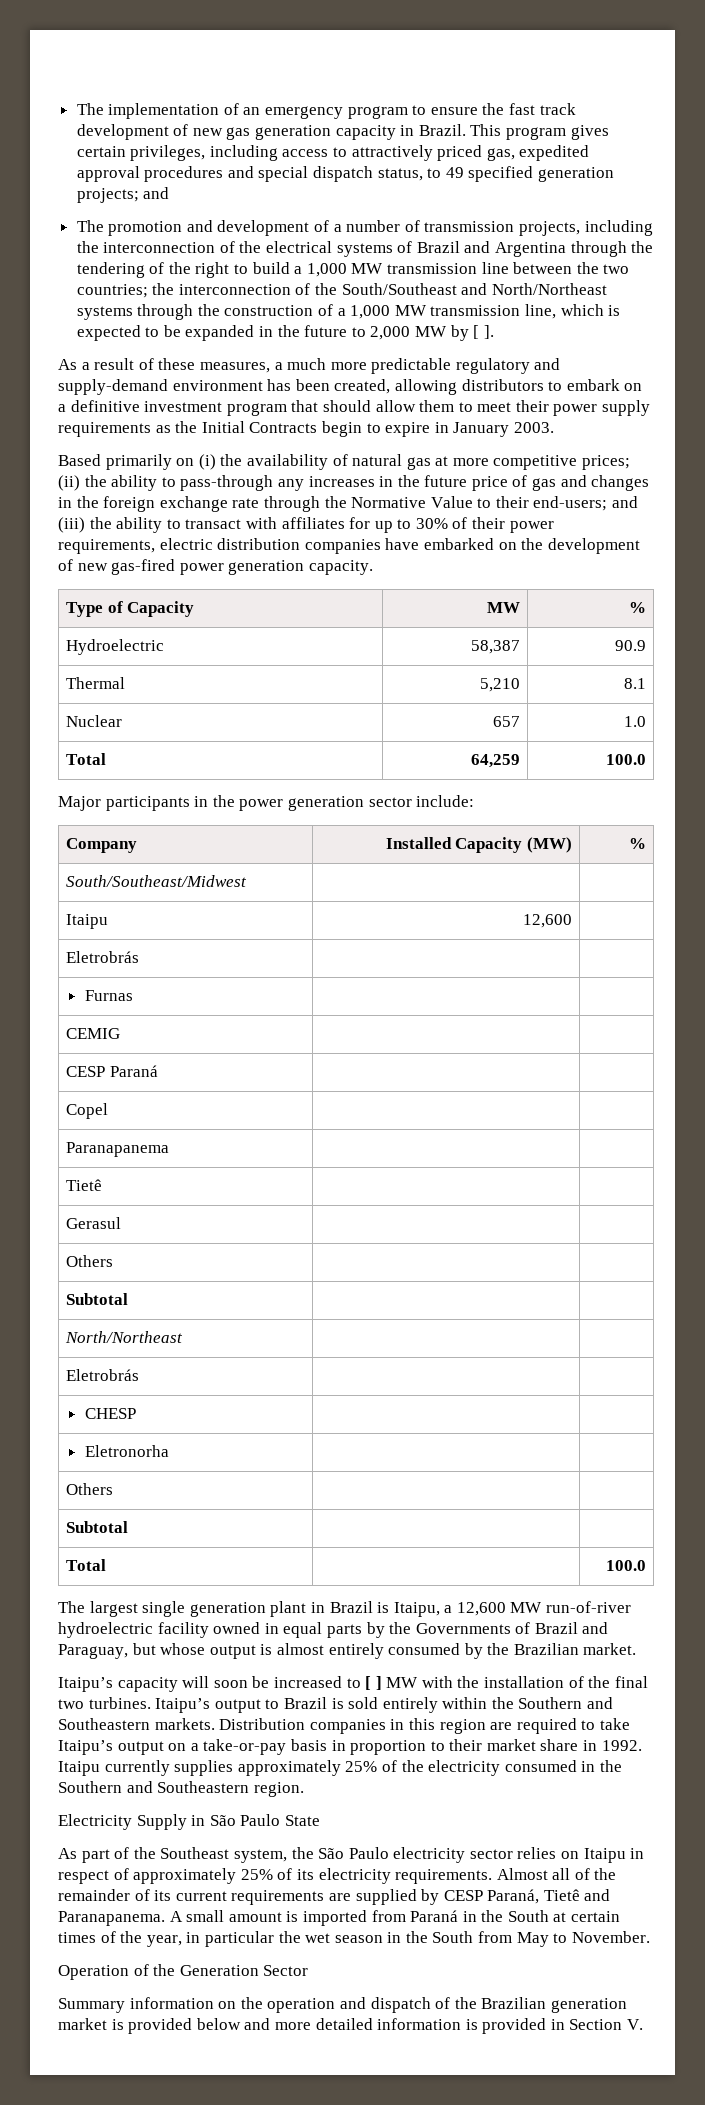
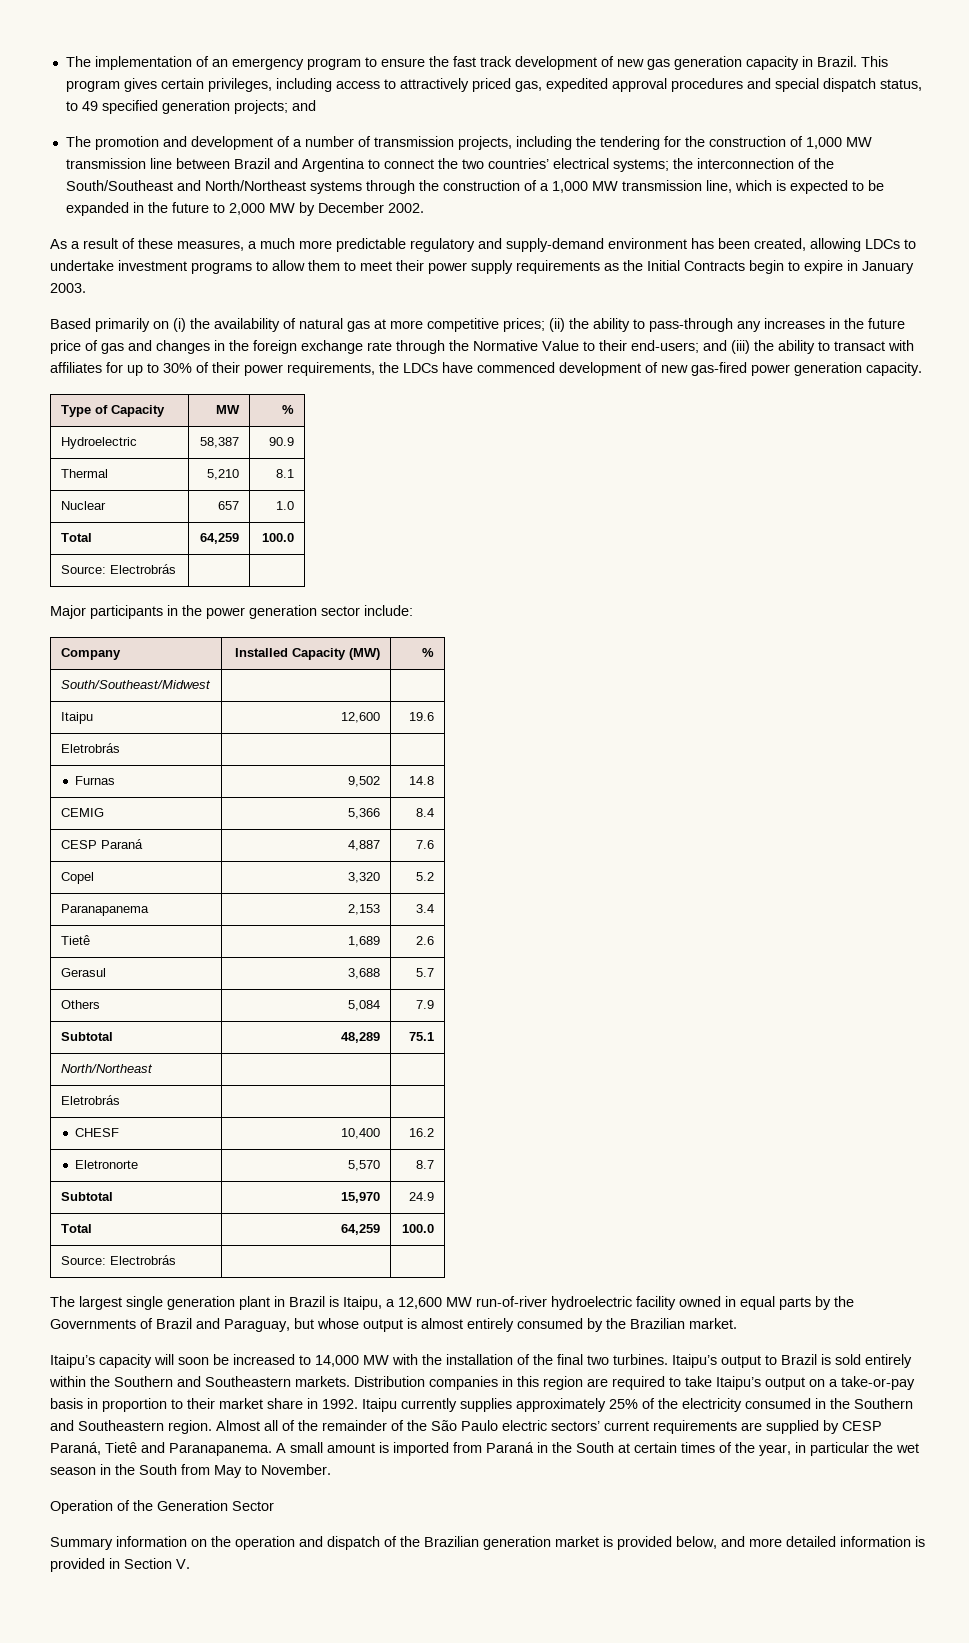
[103,241,654,257] [76,262,303,278] interconnection of the electrical systems of Brazil and Argentina through the tendering of the right to build a -> [599,136,803,150] tendering for the construction of
[576,262,630,274] [76,284,148,298] the two countries; -> [233,158,669,172] Brazil and Argentina to connect the two countries’ electrical systems;
[473,325,494,339] [ ]. -> [317,202,424,213] December 2002.
[461,379,643,391] [58,400,371,416] distributors to embark on a definitive investment program that should -> [865,239,916,249] [50,260,268,274] LDCs to undertake investment programs to
[159,538,544,554] electric distribution companies have embarked on the -> [379,362,555,373] the LDCs have commenced
(646, 759) none -> [60,564,176,574] // Source: Electrobrás | |
(572, 921) none -> [409,712,435,721] 19.6
(133, 995) | -> [348,776,381,787] [409,776,435,785] 9,502 | 14.8
(121, 1033) | -> [348,808,381,819] [416,808,435,817] 5,366 | 8.4
(158, 1071) | -> [348,840,381,851] [416,840,435,849] 4,887 | 7.6
(109, 1111) | -> [348,872,381,883] [416,872,435,881] 3,320 | 5.2
(170, 1149) | -> [348,904,381,915] [416,904,435,913] 2,153 | 3.4
(103, 1185) | -> [348,936,381,947] [416,936,435,945] 1,689 | 2.6
[66,1255,114,1267] [66,1293,129,1305] | // Others | | // Subtotal | | -> [348,968,381,979] [416,968,435,977] [60,1000,100,1009] [348,1000,381,1011] [416,1000,435,1009] [60,1032,113,1041] [341,1032,381,1043] [409,1032,435,1041] 3,688 | 5.7 // Others | 5,084 | 7.9 // Subtotal | 48,289 | 75.1
[84,1408,136,1419] [84,1445,169,1457] [66,1483,114,1495] [66,1521,129,1533] [66,1559,107,1571] [605,1560,646,1571] CHESP | | // Eletronorha | | // Others | | // Subtotal | | // Total | | 100.0 -> [75,1128,120,1137] [341,1128,381,1139] [409,1128,435,1137] [75,1160,139,1169] [348,1160,381,1171] [416,1160,435,1169] [60,1192,113,1201] [341,1192,381,1203] [409,1192,435,1201] [60,1224,92,1233] [341,1224,381,1235] [402,1224,435,1233] [60,1255,176,1265] CHESF | 10,400 | 16.2 // Eletronorte | 5,570 | 8.7 // Subtotal | 15,970 | 24.9 // Total | 64,259 | 100.0 // Source: Electrobrás | |
[365,1676,382,1690] [ ] -> [315,1355,359,1367] 14,000
[58,1814,320,1830] [58,1847,645,1863] [58,1868,493,1884] // Electricity Supply in São Paulo State // As part of the Southeast system, the São Paulo electricity sector relies on Itaipu in respect of approximately 25% of its electricity requirements. -> (212, 1427) none
[154,1890,172,1901] its -> [407,1420,600,1431] the São Paulo electric sectors’
[196,2018,241,2030] below -> [676,1536,717,1549] below,

